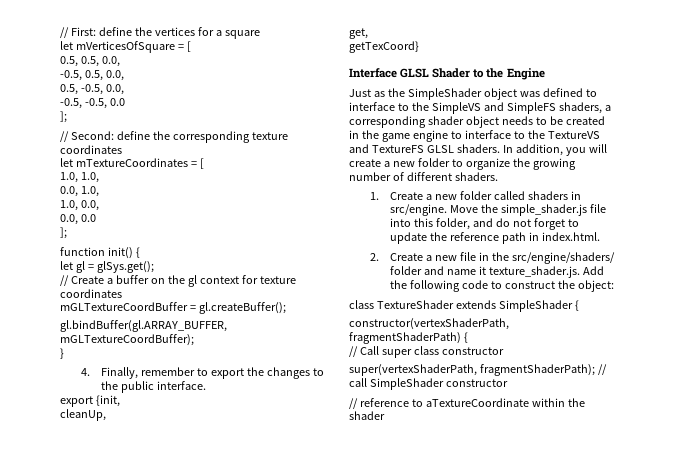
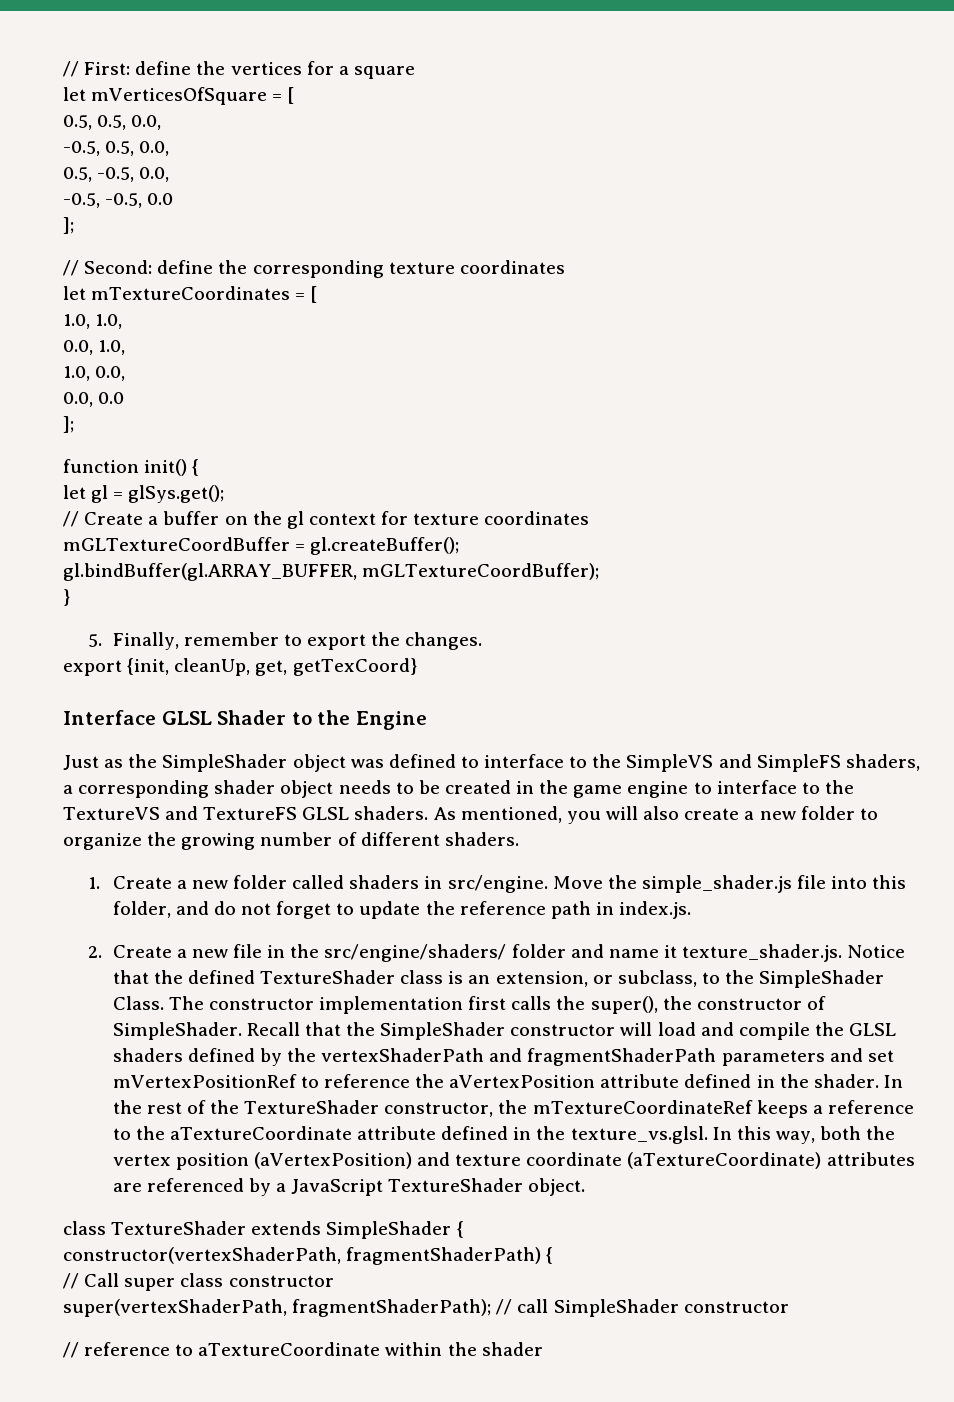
[80,368,90,376] 4. -> [87,634,102,647] 5.
[267,367,325,379] [101,381,207,393] changes to the public interface. -> [405,632,483,650] changes.
(120, 401) // -> (170, 666) none
(106, 415) // -> (251, 667) none
(368, 33) // -> (288, 668) none
[502,144,563,156] In addition, -> [433,806,562,823] As mentioned,
(607, 148) none -> [643,806,680,820] also
[542,232,601,241] index.html. -> [619,901,692,919] index.js.
[583,266,605,275] [390,280,615,292] Add the following code to construct the object: -> [847,945,906,958] [112,970,885,988] [112,996,826,1014] [112,1022,897,1040] [112,1048,894,1066] [112,1074,903,1088] [112,1100,914,1118] [112,1126,896,1144] [112,1152,915,1170] [112,1178,586,1196] Notice that the defined TextureShader class is an extension, or subclass, to the SimpleShader Class. The constructor implementation first calls the super(), the constructor of SimpleShader. Recall that the SimpleShader constructor will load and compile the GLSL shaders defined by the vertexShaderPath and fragmentShaderPath parameters and set mVertexPositionRef to reference the aVertexPosition attribute defined in the shader. In the rest of the TextureShader constructor, the mTextureCoordinateRef keeps a reference to the aTextureCoordinate attribute defined in the texture_vs.glsl. In this way, both the vertex position (aVertexPosition) and texture coordinate (aTextureCoordinate) attributes are referenced by a JavaScript TextureShader object.

